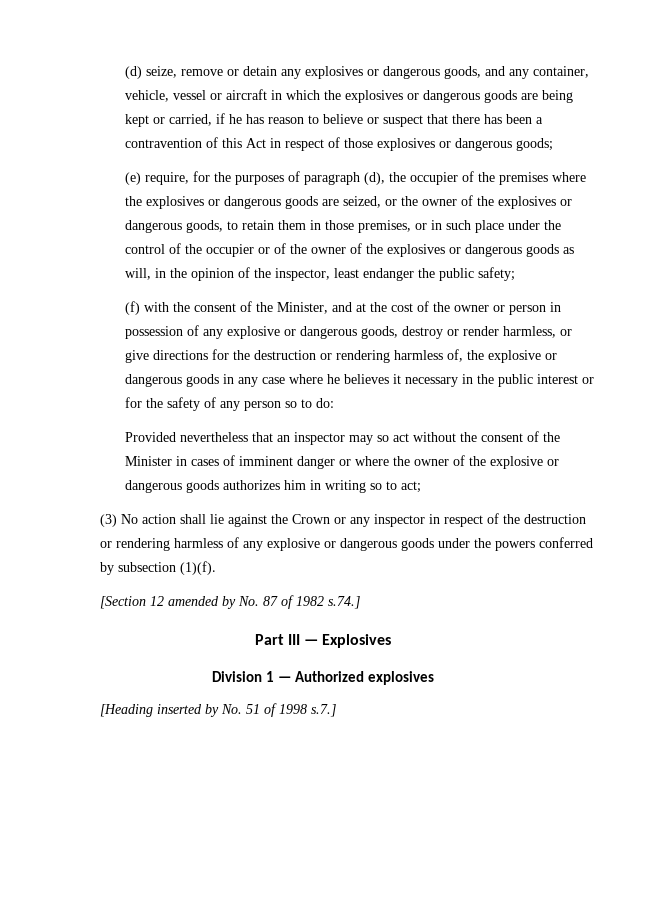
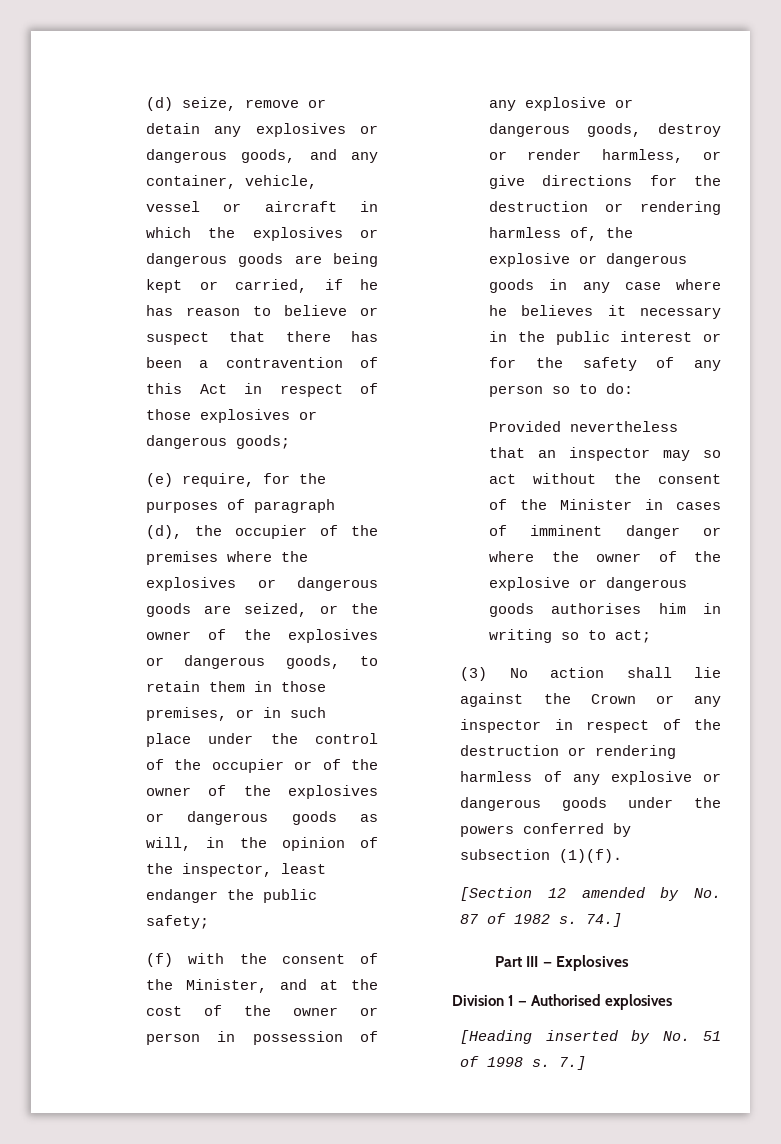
[223,480,281,490] authorizes -> [551,603,642,614] authorises
[327,596,360,609] s.74.] -> [559,913,623,927] s. 74.]
[295,671,365,682] Authorized -> [531,994,602,1006] Authorised
[310,704,336,717] s.7.] -> [532,1056,587,1070] s. 7.]

